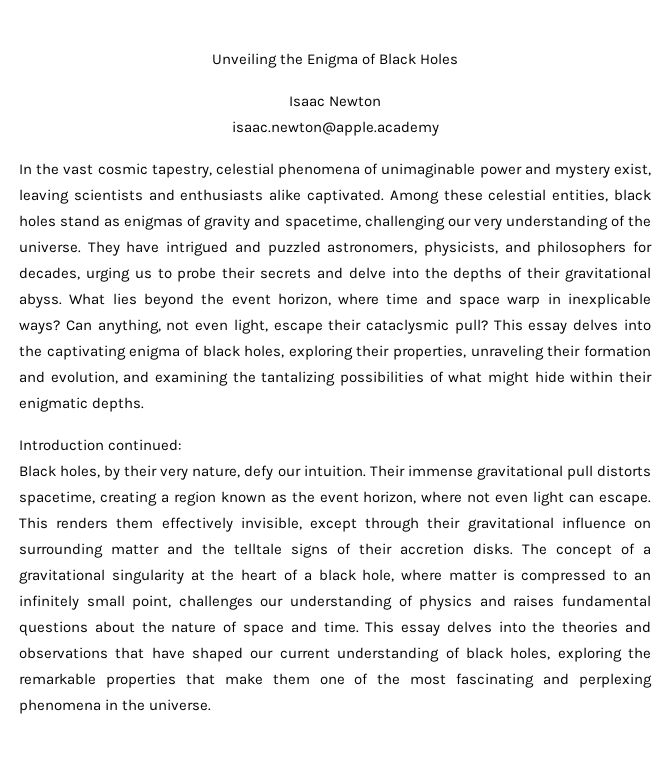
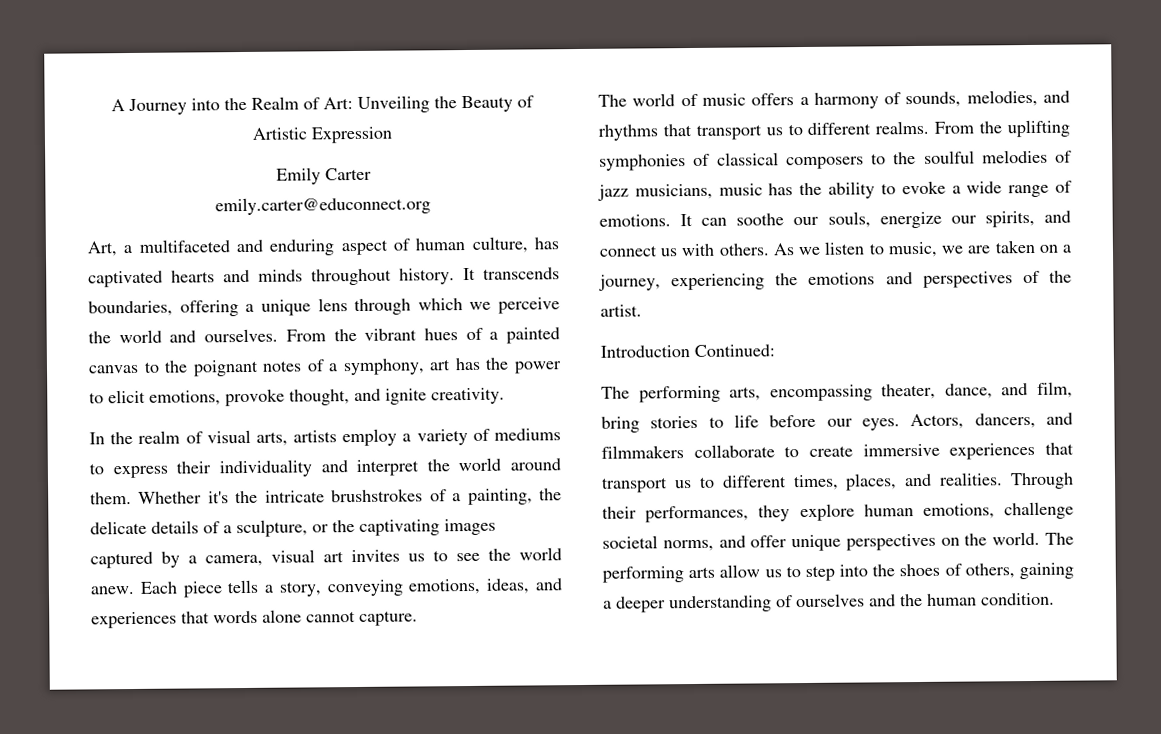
[211,53,459,68] [288,96,382,107] [231,121,439,136] [19,163,651,178] [19,189,651,204] [19,215,652,230] [19,241,652,256] [19,267,652,282] [19,293,651,308] [19,319,651,334] [19,345,651,360] [19,371,652,386] [19,397,145,412] [19,439,182,451] [19,465,651,480] [19,491,652,506] [19,517,651,532] [19,543,651,558] [19,569,651,584] [19,595,652,610] [19,621,652,636] [19,647,652,662] [19,673,652,688] [19,699,212,714] Unveiling the Enigma of Black Holes // Isaac Newton // isaac.newton@apple.academy // In the vast cosmic tapestry, celestial phenomena of unimaginable power and mystery exist, leaving scientists and enthusiasts alike captivated. Among these celestial entities, black holes stand as enigmas of gravity and spacetime, challenging our very understanding of the universe. They have intrigued and puzzled astronomers, physicists, and philosophers for decades, urging us to probe their secrets and delve into the depths of their gravitational abyss. What lies beyond the event horizon, where time and space warp in inexplicable ways? Can anything, not even light, escape their cataclysmic pull? This essay delves into the captivating enigma of black holes, exploring their properties, unraveling their formation and evolution, and examining the tantalizing possibilities of what might hide within their enigmatic depths. // Introduction continued: // Black holes, by their very nature, defy our intuition. Their immense gravitational pull distorts spacetime, creating a region known as the event horizon, where not even light can escape. This renders them effectively invisible, except through their gravitational influence on surrounding matter and the telltale signs of their accretion disks. The concept of a gravitational singularity at the heart of a black hole, where matter is compressed to an infinitely small point, challenges our understanding of physics and raises fundamental questions about the nature of space and time. This essay delves into the theories and observations that have shaped our current understanding of black holes, exploring the remarkable properties that make them one of the most fascinating and perplexing phenomena in the universe. -> [111,95,534,116] [252,126,392,144] [275,167,372,185] [215,196,431,216] [87,236,559,257] [88,267,560,288] [88,297,560,317] [88,327,560,344] [88,357,562,377] [89,387,505,407] [89,428,561,447] [89,457,561,479] [90,488,563,506] [90,518,496,538] [90,547,562,569] [90,578,562,598] [91,609,418,629] [598,89,1070,109] [598,119,1070,141] [599,149,1072,171] [597,180,1072,201] [599,210,1071,229] [599,239,1072,258] [598,270,1072,291] [600,304,642,317] [600,344,775,358] [601,381,1073,403] [601,412,1073,433] [601,442,1074,460] [601,472,1074,493] [602,501,1074,523] [602,531,1074,552] [602,562,1074,583] [603,592,1055,613] A Journey into the Realm of Art: Unveiling the Beauty of Artistic Expression // Emily Carter // emily.carter@educonnect.org // Art, a multifaceted and enduring aspect of human culture, has captivated hearts and minds throughout history. It transcends boundaries, offering a unique lens through which we perceive the world and ourselves. From the vibrant hues of a painted canvas to the poignant notes of a symphony, art has the power to elicit emotions, provoke thought, and ignite creativity. // In the realm of visual arts, artists employ a variety of mediums to express their individuality and interpret the world around them. Whether it's the intricate brushstrokes of a painting, the delicate details of a sculpture, or the captivating images captured by a camera, visual art invites us to see the world anew. Each piece tells a story, conveying emotions, ideas, and experiences that words alone cannot capture. // The world of music offers a harmony of sounds, melodies, and rhythms that transport us to different realms. From the uplifting symphonies of classical composers to the soulful melodies of jazz musicians, music has the ability to evoke a wide range of emotions. It can soothe our souls, energize our spirits, and connect us with others. As we listen to music, we are taken on a journey, experiencing the emotions and perspectives of the artist. // Introduction Continued: // The performing arts, encompassing theater, dance, and film, bring stories to life before our eyes. Actors, dancers, and filmmakers collaborate to create immersive experiences that transport us to different times, places, and realities. Through their performances, they explore human emotions, challenge societal norms, and offer unique perspectives on the world. The performing arts allow us to step into the shoes of others, gaining a deeper understanding of ourselves and the human condition.

